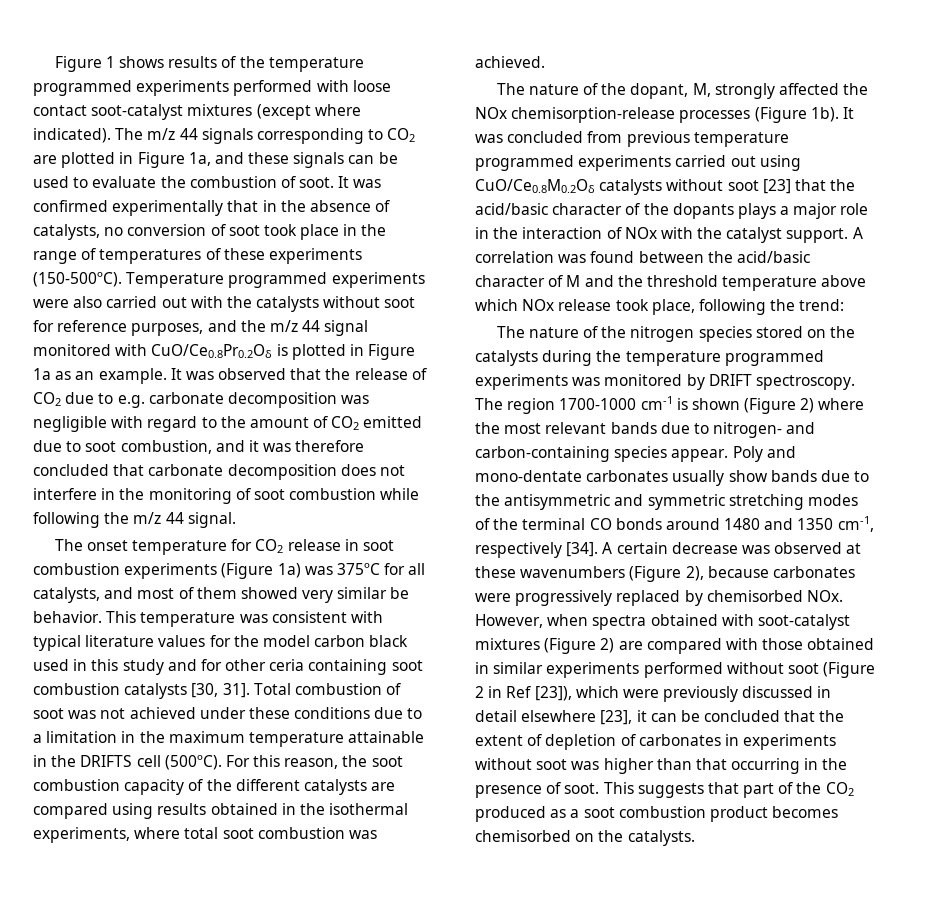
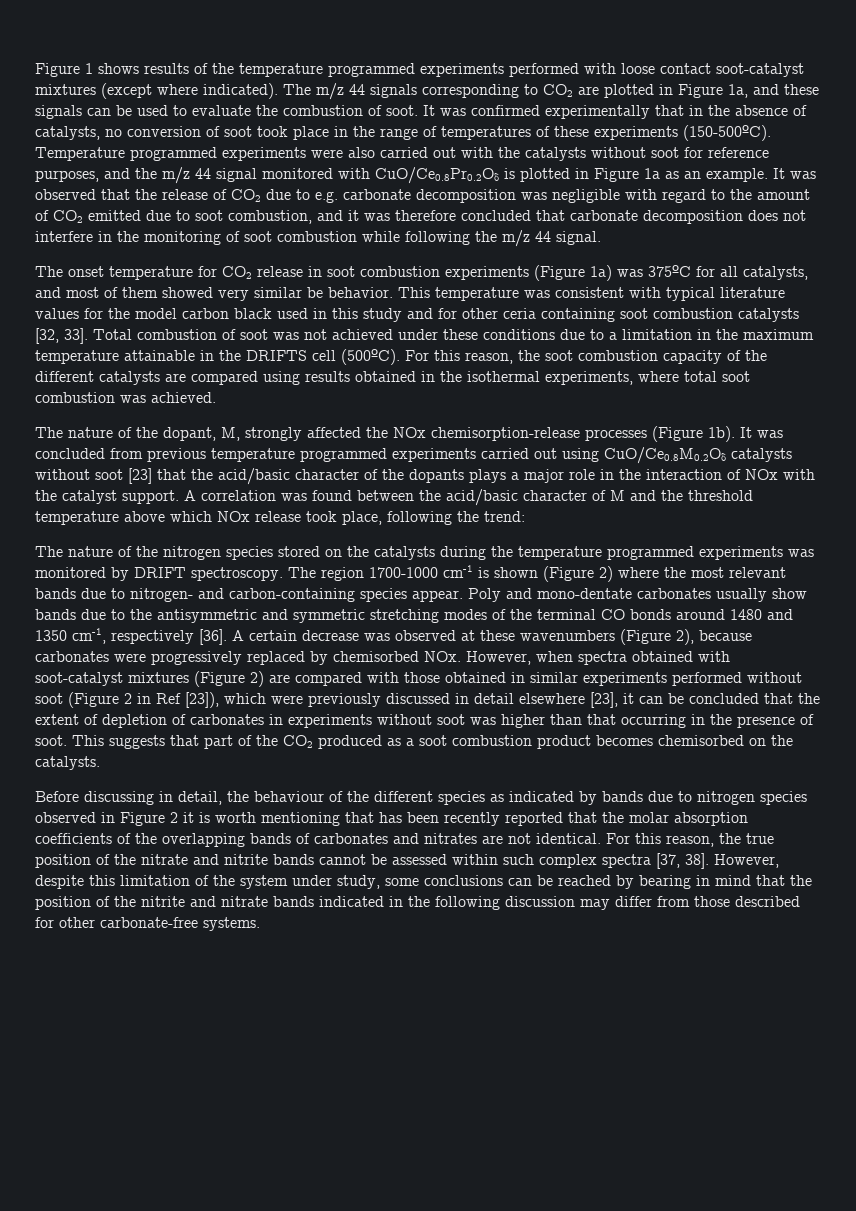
[191,683,250,698] [30, 31]. -> [35,328,88,344] [32, 33].
[566,542,599,557] [34]. -> [199,629,227,645] [36].
(695, 838) none -> [35,791,807,805] [35,812,748,826] [35,833,774,847] [35,853,779,869] [35,875,812,889] [35,896,800,910] [35,917,260,931] // Before discussing in detail, the behaviour of the different species as indicated by bands due to nitrogen species observed in Figure 2 it is worth mentioning that has been recently reported that the molar absorption coefficients of the overlapping bands of carbonates and nitrates are not identical. For this reason, the true position of the nitrate and nitrite bands cannot be assessed within such complex spectra [37, 38]. However, despite this limitation of the system under study, some conclusions can be reached by bearing in mind that the position of the nitrite and nitrate bands indicated in the following discussion may differ from those described for other carbonate-free systems.

